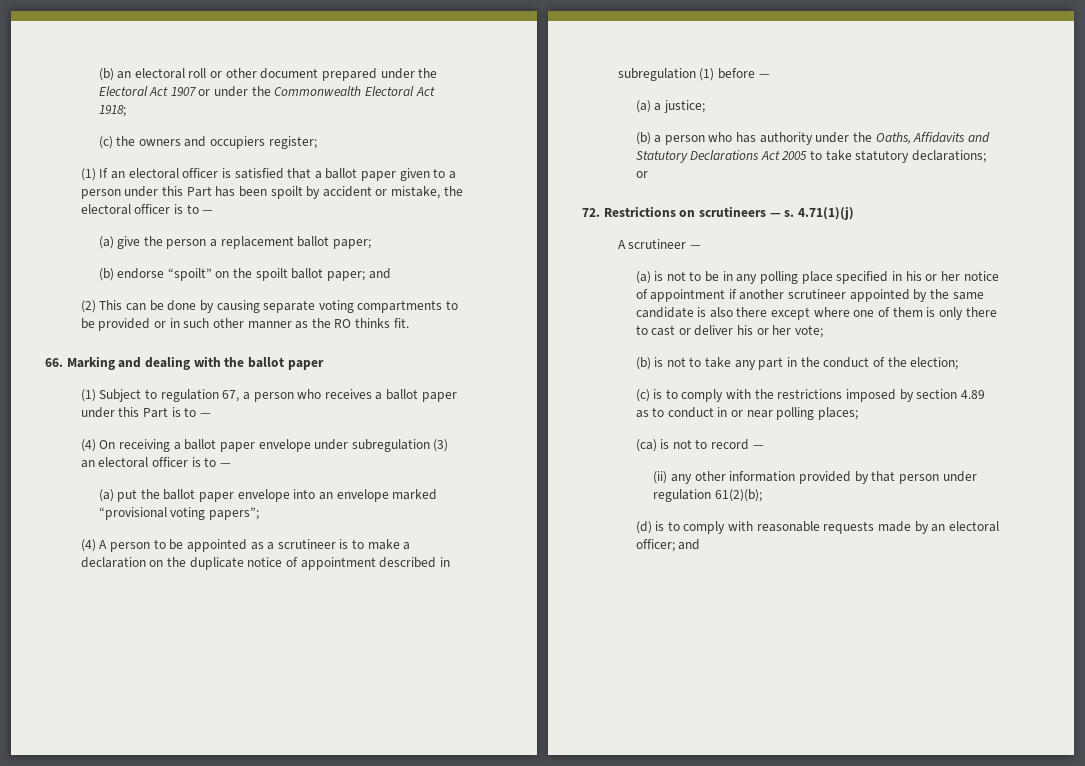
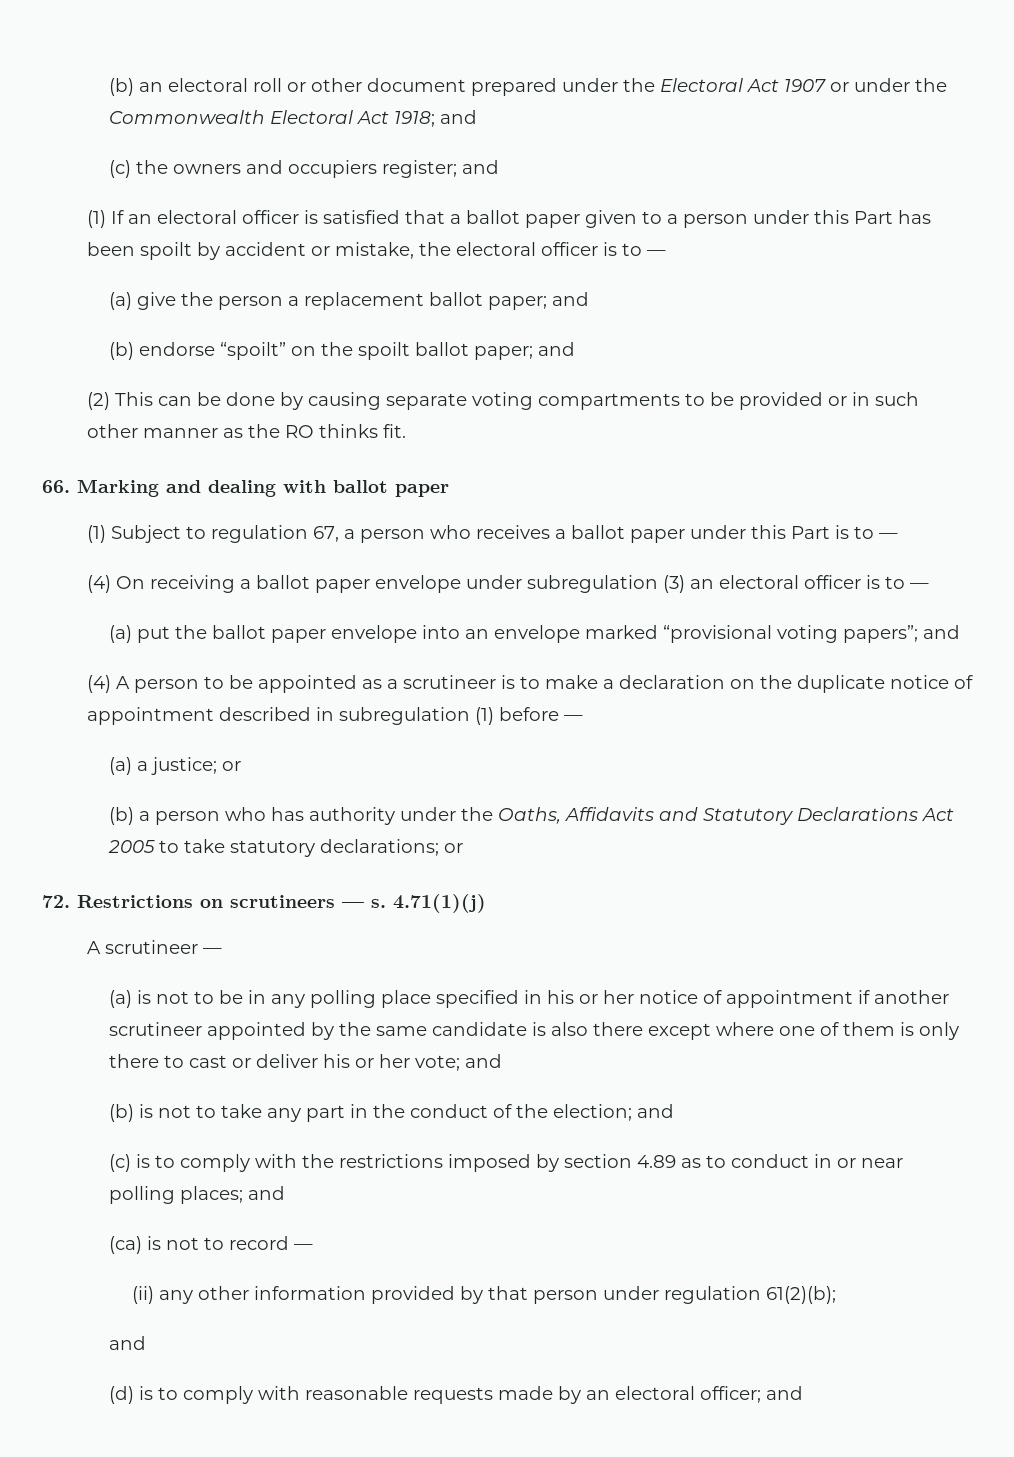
(126, 111) none -> [440,110,478,124] and
(317, 142) none -> [462,160,500,174] and
(372, 244) none -> [552,292,590,306] and
[224,357,245,367] the -> (326, 486) none
(259, 513) none -> [923,625,961,639] and
(705, 106) none -> [222,761,242,771] or
(824, 331) none -> [465,1054,503,1068] and
(959, 363) none -> [637,1104,675,1118] and
(859, 413) none -> [248,1186,286,1200] and
(763, 495) none -> [109,1336,147,1350] // and

